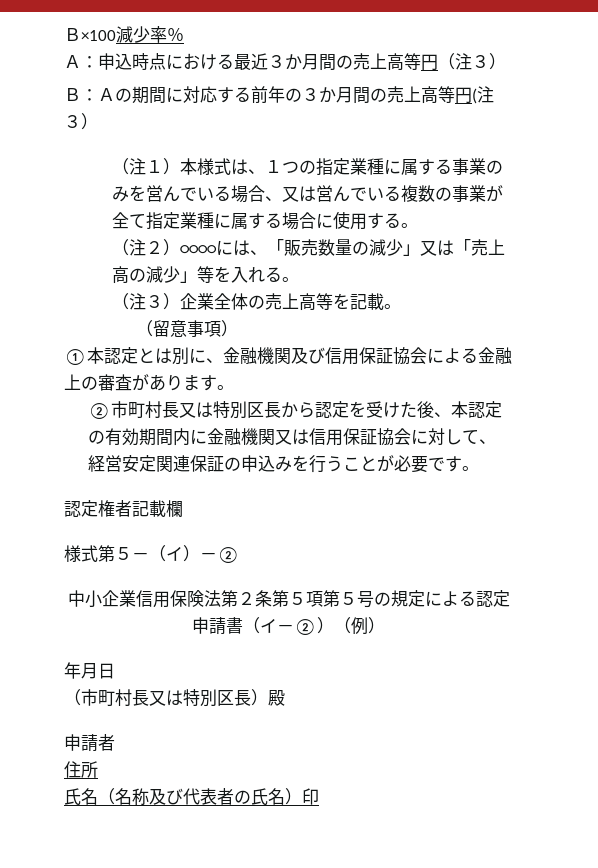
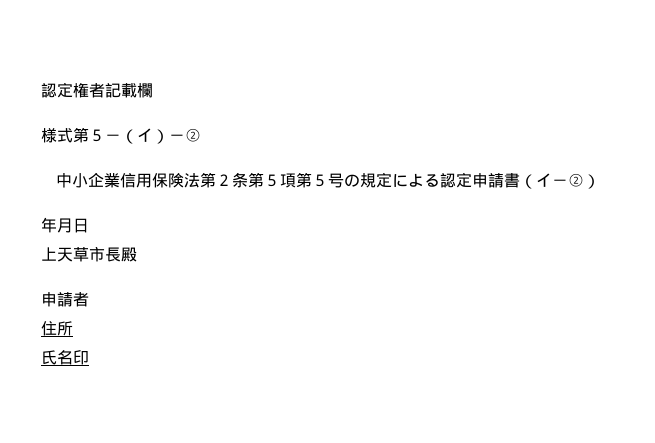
[64,26,184,43] [64,53,506,71] [64,86,494,104] [64,113,98,130] [112,158,504,176] [112,185,504,203] [112,211,419,230] [112,239,506,256] [112,266,300,284] [112,293,402,311] [136,320,239,337] [64,347,512,365] [64,374,234,391] [88,401,503,419] [88,428,497,446] [88,455,480,473] Ｂ×100減少率％ // Ａ：申込時点における最近３か月間の売上高等円（注３） // Ｂ：Ａの期間に対応する前年の３か月間の売上高等円(注３） // （注１）本様式は、１つの指定業種に属する事業のみを営んでいる場合、又は営んでいる複数の事業が全て指定業種に属する場合に使用する。 // （注２）○○○○には、「販売数量の減少」又は「売上高の減少」等を入れる。 // （注３）企業全体の売上高等を記載。 // （留意事項） // ①本認定とは別に、金融機関及び信用保証協会による金融上の審査があります。 // ②市町村長又は特別区長から認定を受けた後、本認定の有効期間内に金融機関又は信用保証協会に対して、経営安定関連保証の申込みを行うことが必要です。 // -> (41, 90) none
[334,617,385,635] （例） -> (600, 181) none
[64,689,285,707] [64,734,115,752] [64,761,98,778] [64,788,302,805] （市町村長又は特別区長）殿 // 申請者 // 住所 // 氏名（名称及び代表者の氏名） -> [41,246,137,262] [41,292,89,307] [41,321,73,336] [41,350,73,365] 上天草市長殿 // 申請者 // 住所 // 氏名

